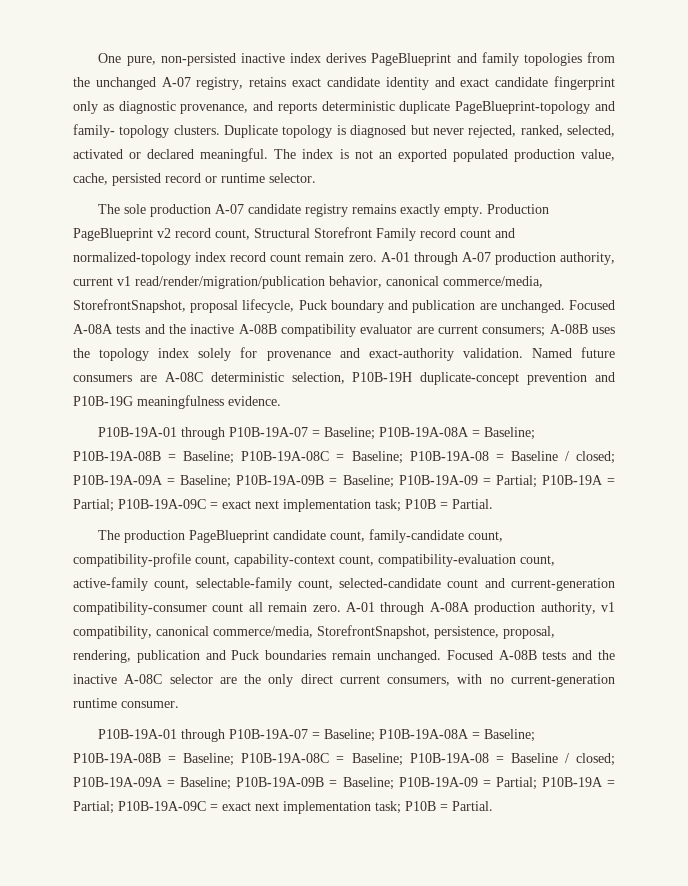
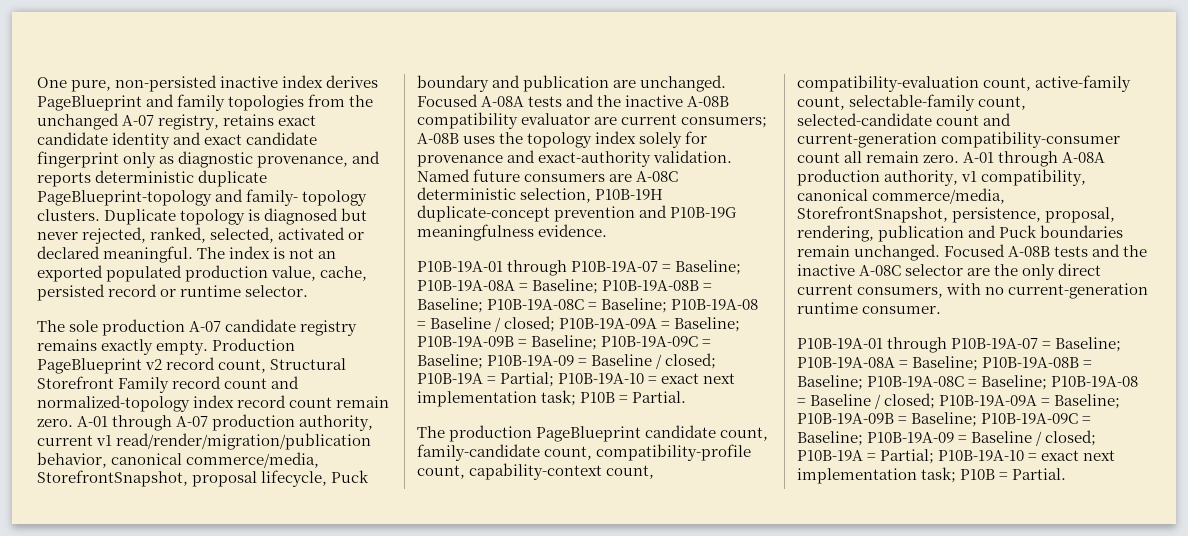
[398,475,616,488] [73,499,206,512] P10B-19A-09 = Partial; P10B-19A = Partial; P10B-19A-09C -> [601,336,712,347] [417,353,717,369] [417,372,645,387] P10B-19A-09C = Baseline; P10B-19A-09 = Baseline / closed; P10B-19A = Partial; P10B-19A-10
[398,777,616,790] [73,801,206,814] P10B-19A-09 = Partial; P10B-19A = Partial; P10B-19A-09C -> [981,413,1092,424] [797,430,1097,446] [797,449,1025,464] P10B-19A-09C = Baseline; P10B-19A-09 = Baseline / closed; P10B-19A = Partial; P10B-19A-10

